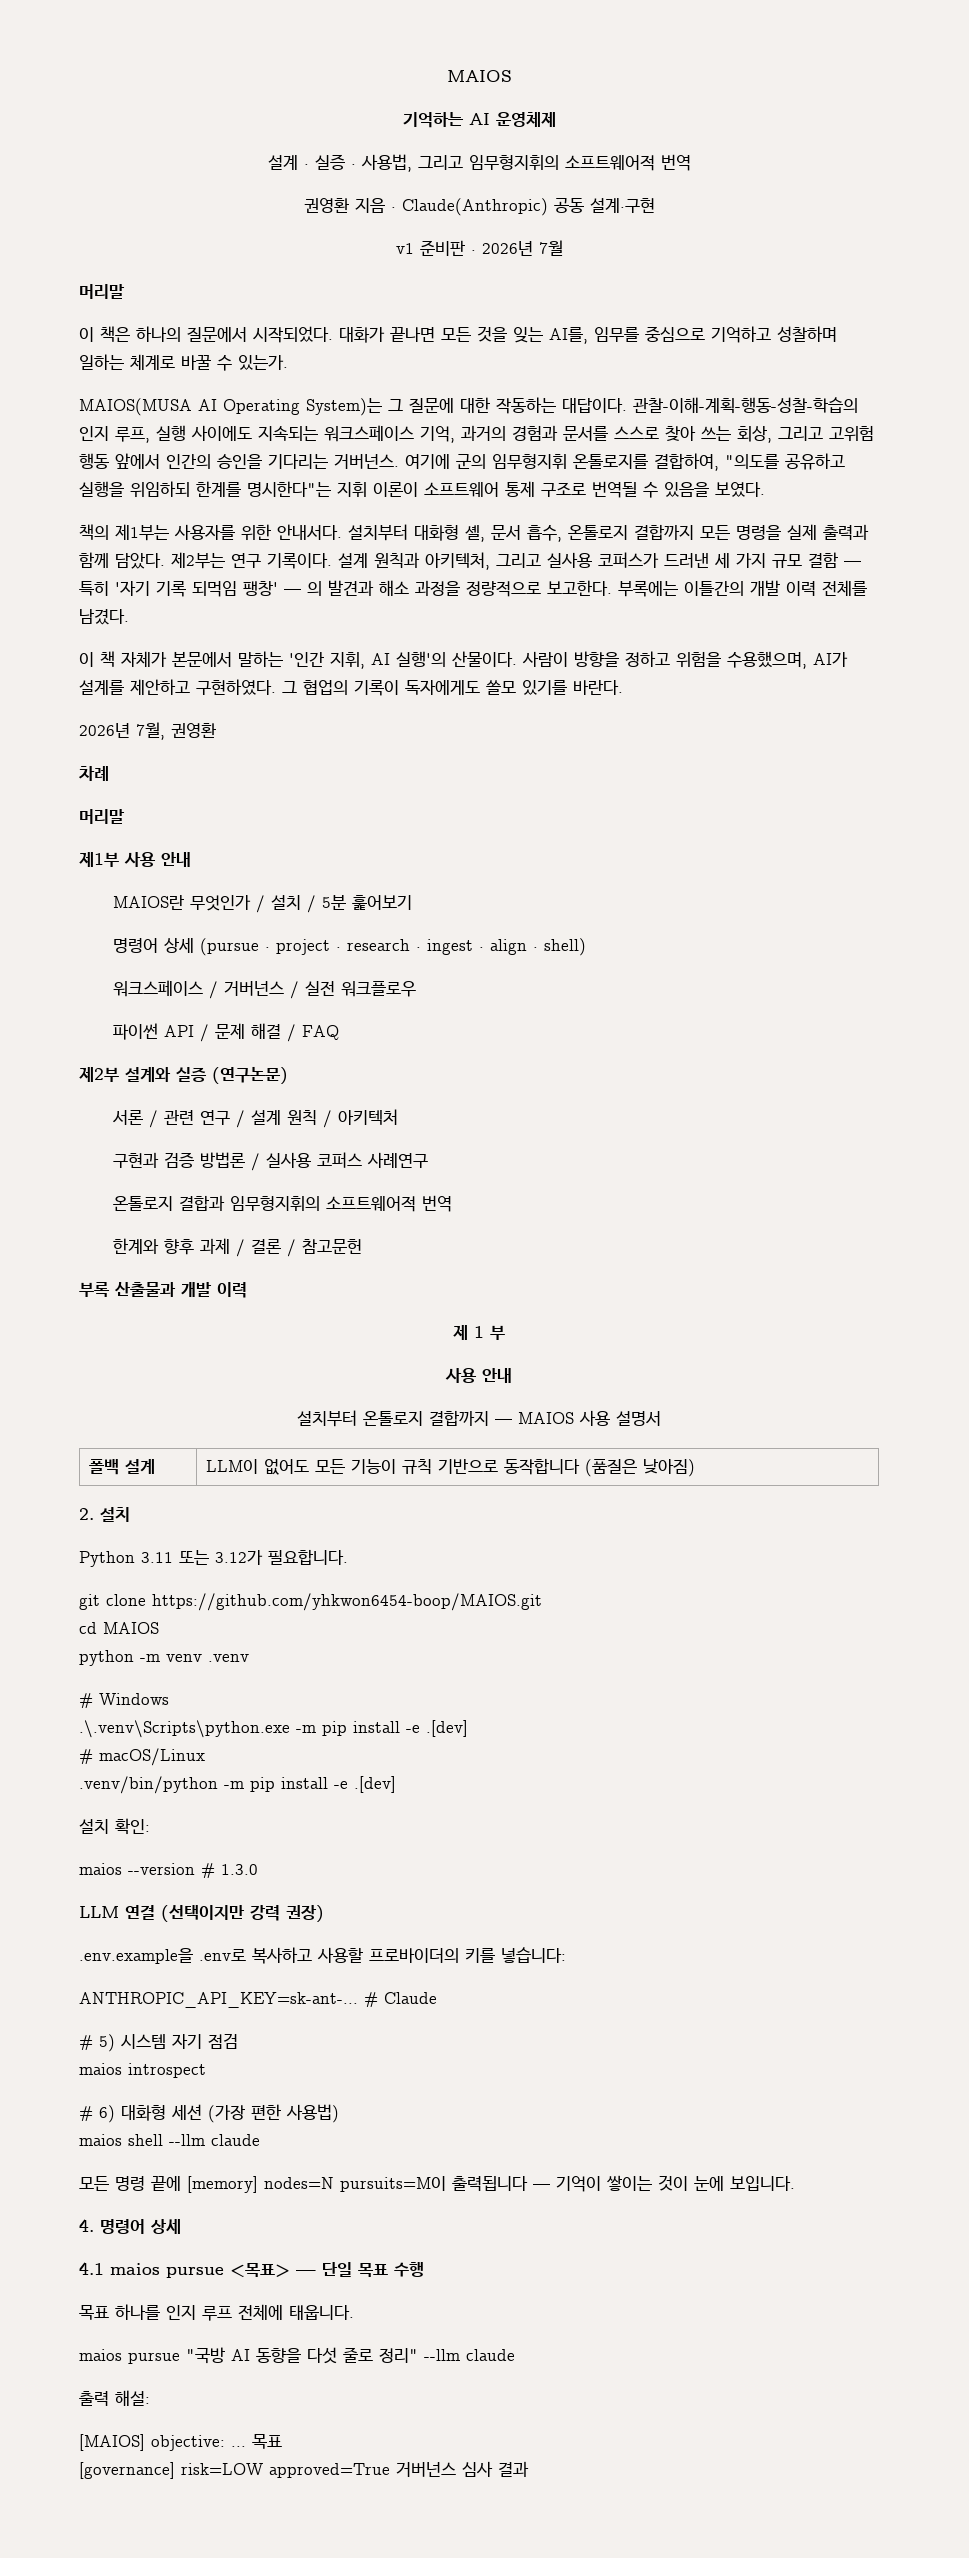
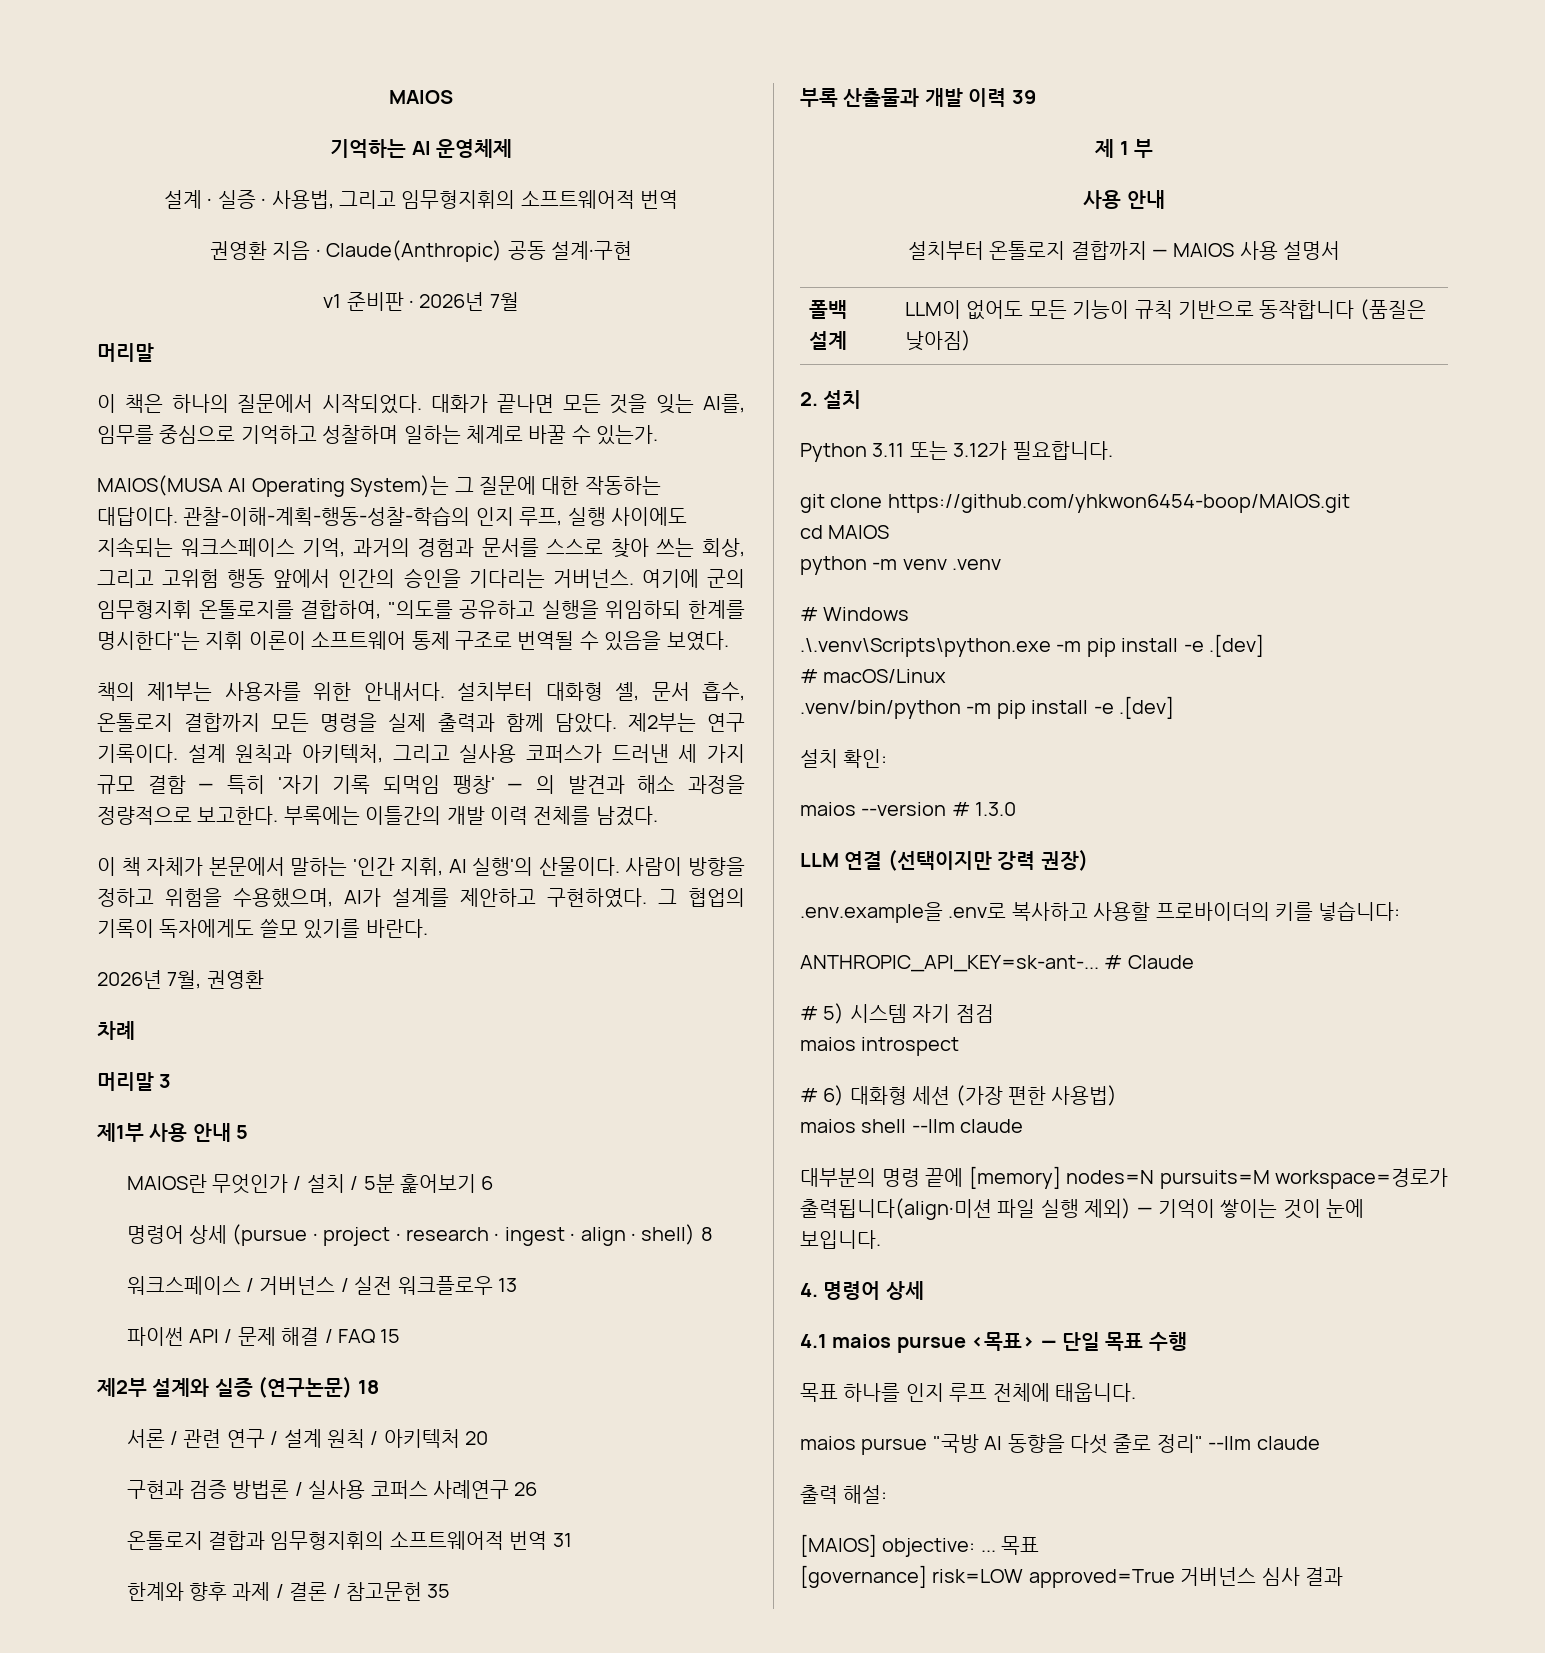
(125, 816) none -> [159,1074,172,1088] 3
(191, 859) none -> [236,1125,249,1139] 5
(412, 902) none -> [481,1176,494,1190] 6
(586, 947) none -> [700,1227,713,1241] 8
(416, 988) none -> [498,1278,518,1292] 13
(339, 1032) none -> [380,1329,401,1343] 15
(288, 1075) none -> [357,1380,379,1394] 18
(398, 1117) none -> [465,1431,489,1445] 20
(428, 1160) none -> [514,1482,538,1496] 26
(452, 1203) none -> [552,1533,572,1547] 31
(362, 1246) none -> [427,1584,451,1598] 35
(247, 1290) none -> [1011,90,1036,104] 39
[79,2176,109,2191] 모든 -> [800,1168,876,1187] 대부분의
[340,2176,528,2192] pursuits=M이 출력됩니다 -> [1159,1168,1448,1189] [800,1198,1132,1220] pursuits=M workspace=경로가 출력됩니다(align·미션 파일 실행 제외)

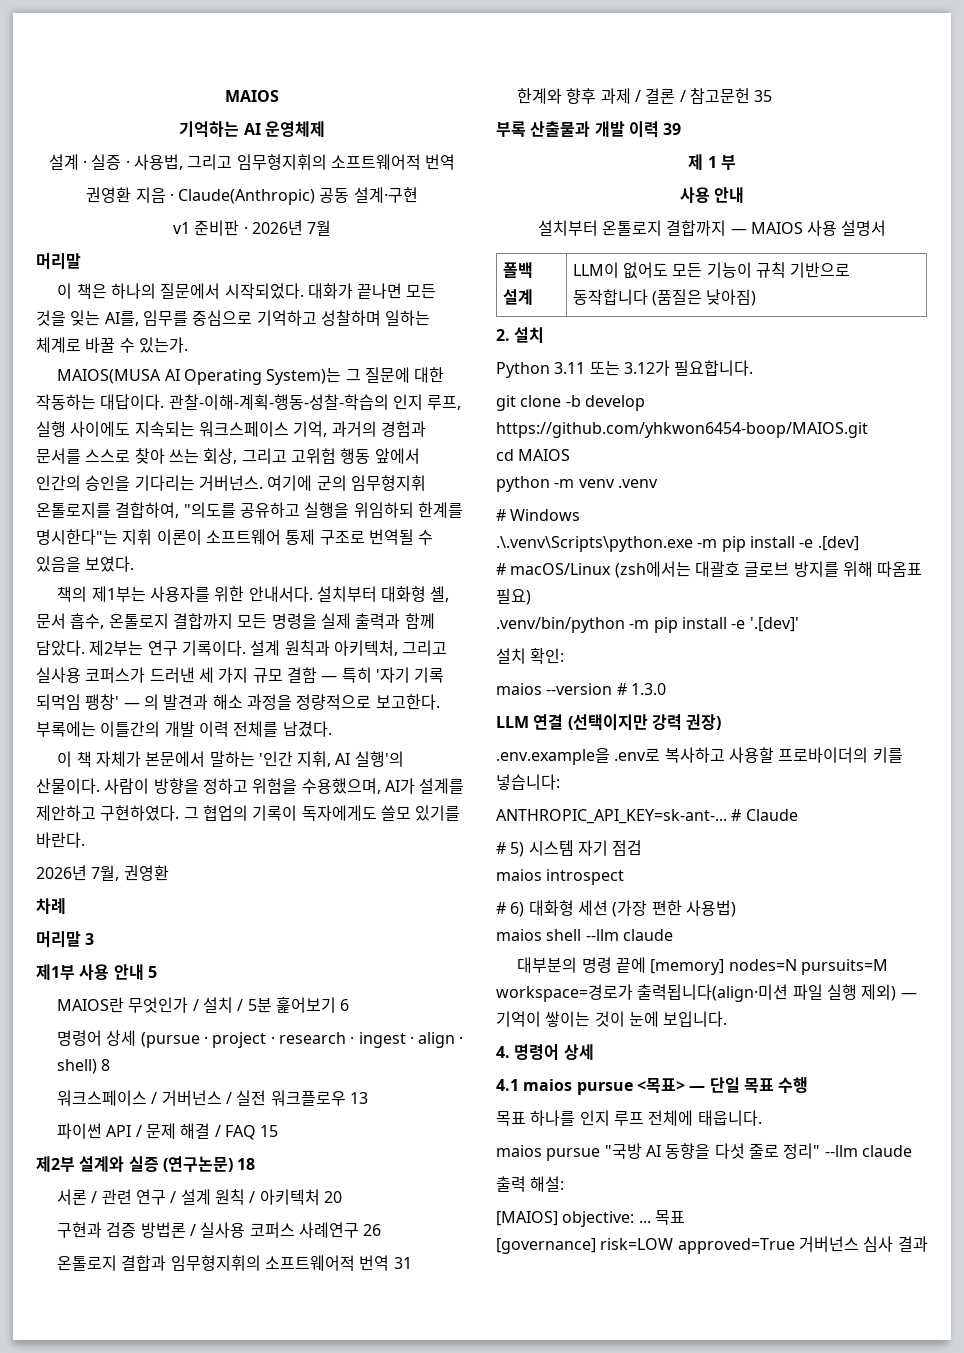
(883, 501) none -> [565,395,645,411] -b develop
(947, 676) none -> [614,561,923,578] [496,588,531,605] (zsh에서는 대괄호 글로브 방지를 위해 따옴표 필요)
[1119,696,1174,719] .[dev] -> [749,617,799,632] '.[dev]'

